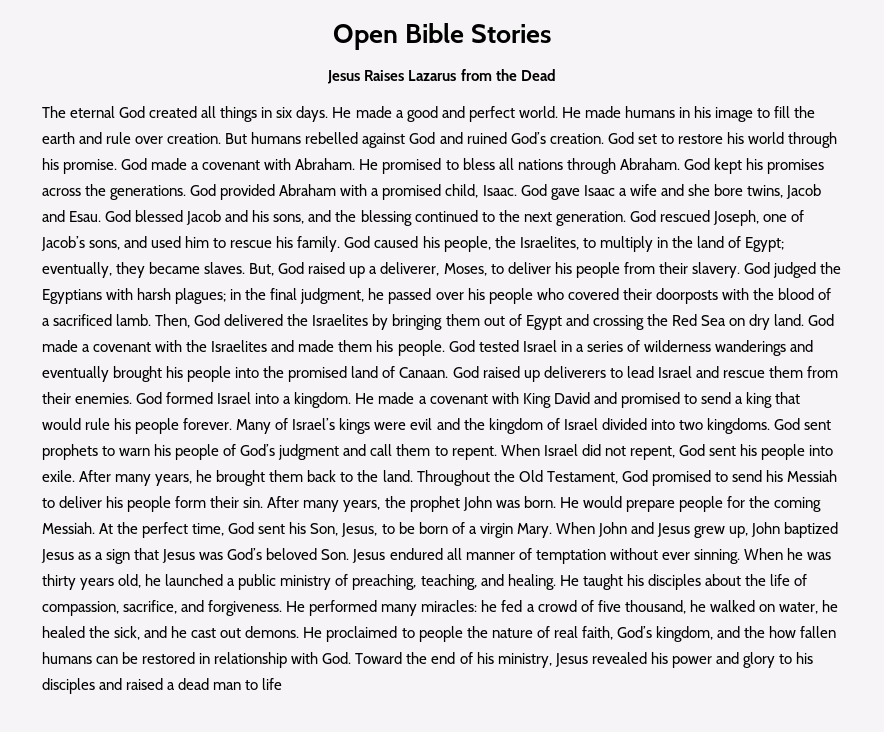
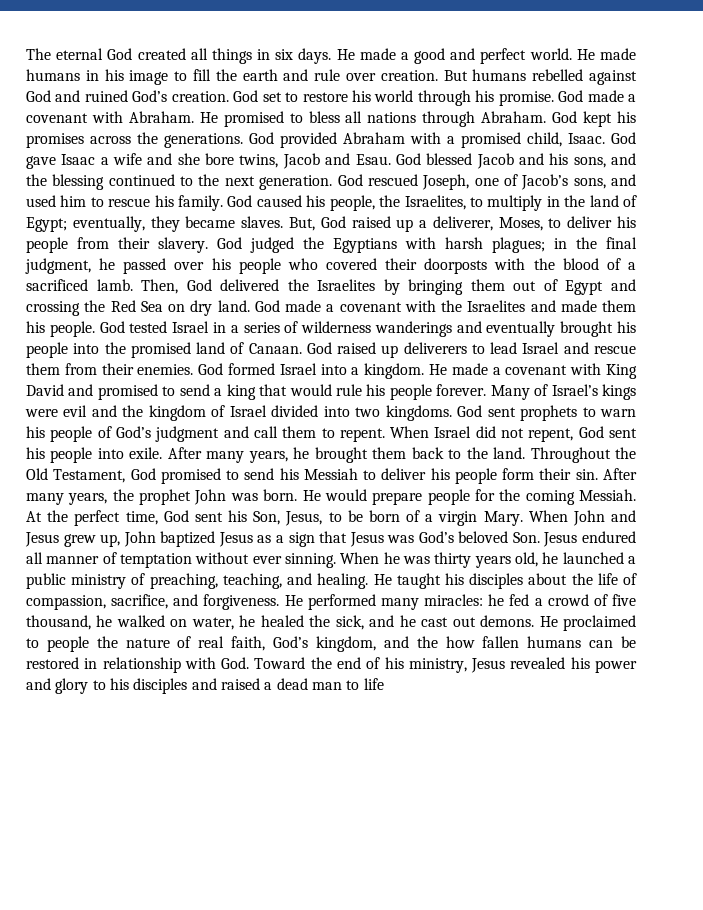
[332,23,552,50] [327,69,556,84] Open Bible Stories // Jesus Raises Lazarus from the Dead // -> (26, 54) none

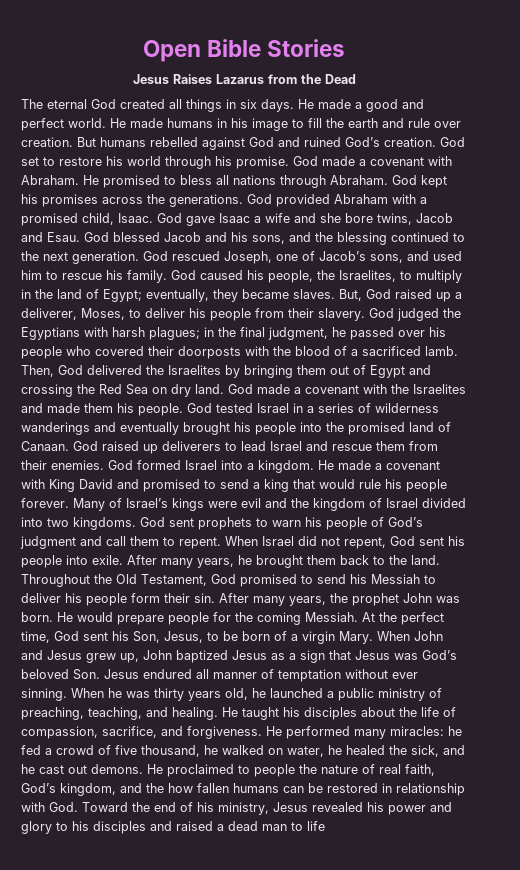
(26, 54) none -> [142,39,346,62] [132,74,356,84] Open Bible Stories // Jesus Raises Lazarus from the Dead //

